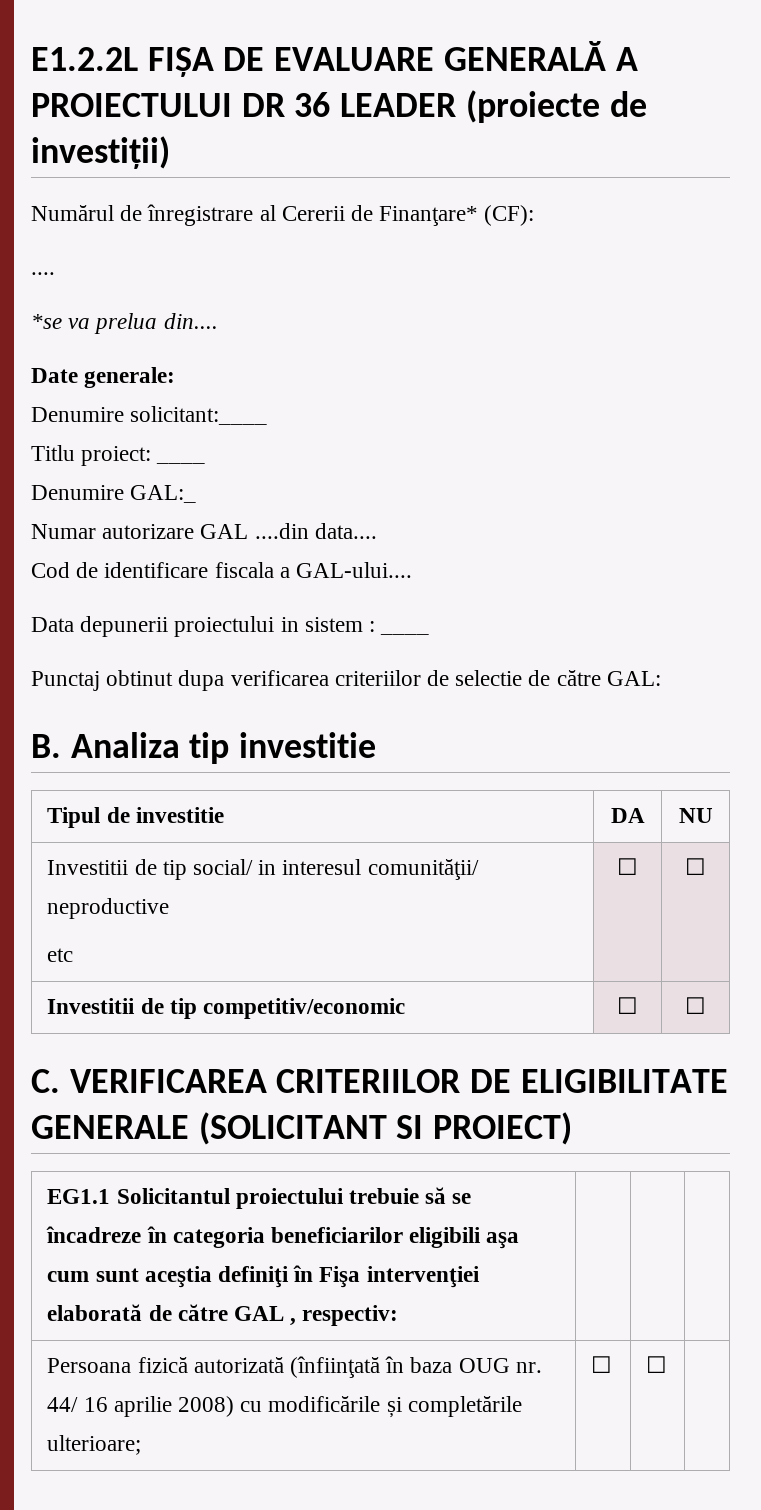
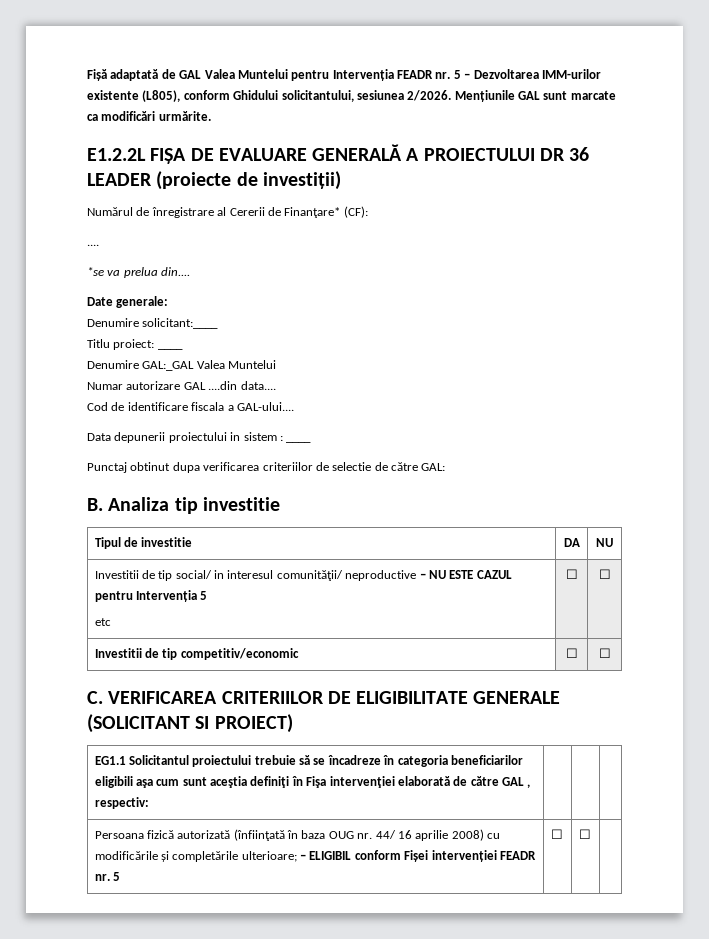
(31, 59) none -> [87,69,601,81] [87,90,616,102] [87,111,211,121] Fișă adaptată de GAL Valea Muntelui pentru Intervenția FEADR nr. 5 – Dezvoltarea IMM-urilor existente (L805), conform Ghidului solicitantului, sesiunea 2/2026. Mențiunile GAL sunt marcate ca modificări urmărite. //
[130,485,197,503] GAL:_ -> [142,360,277,371] GAL:_GAL Valea Muntelui
(170, 908) none -> [419,570,512,579] [94,590,208,602] – NU ESTE CAZUL pentru Intervenția 5
(142, 1445) none -> [300,850,536,862] [94,872,120,881] – ELIGIBIL conform Fișei intervenției FEADR nr. 5

